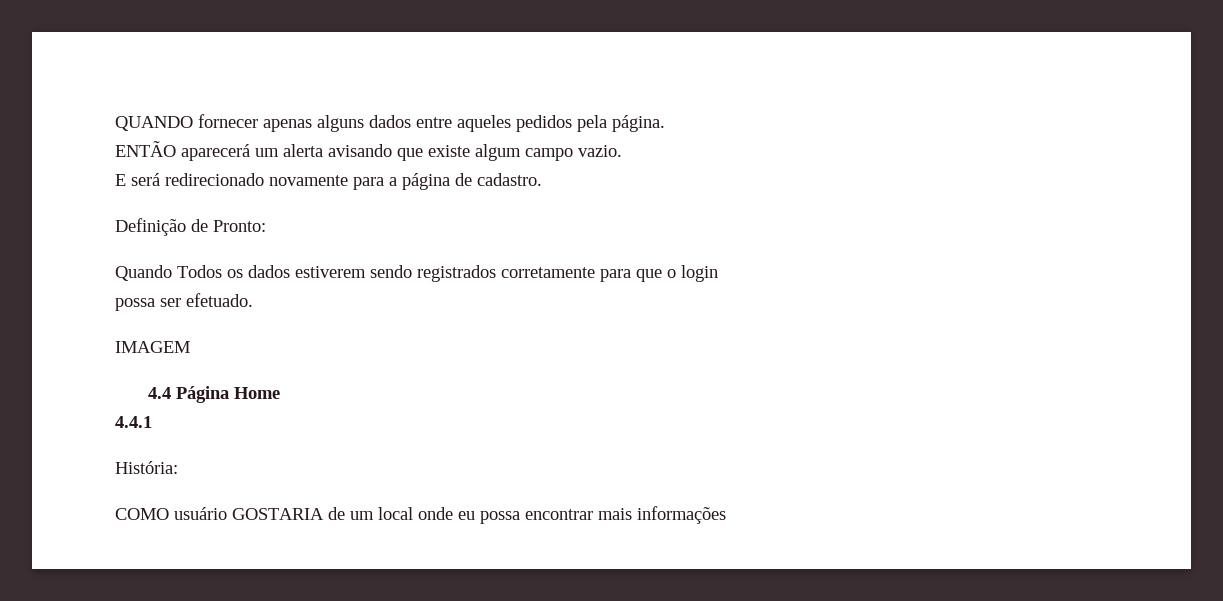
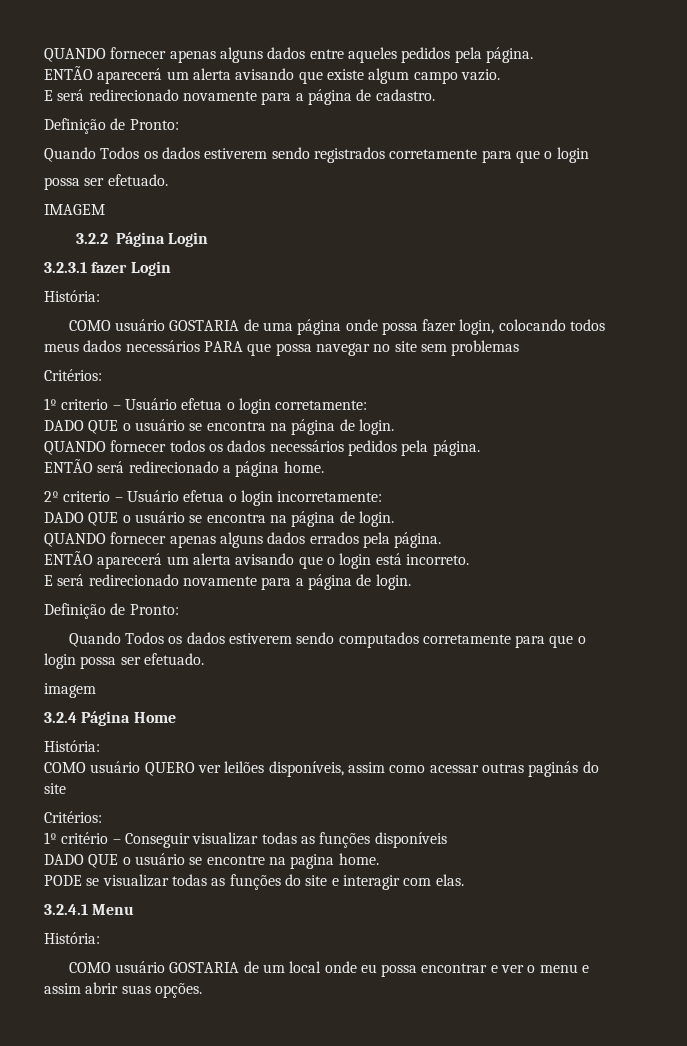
[147,386,280,403] [115,416,152,428] 4.4 Página Home // 4.4.1 -> [75,232,209,247] [44,261,171,276] [44,290,100,302] [68,319,606,335] [44,340,520,356] [44,369,102,381] [44,398,368,414] [44,419,394,435] [44,440,480,456] [44,459,324,477] [44,490,383,506] [44,511,394,527] [44,532,442,548] [44,551,469,569] [44,574,411,590] [44,603,179,619] [68,632,586,648] [44,653,204,669] [44,683,96,698] [44,711,176,726] [44,740,100,752] [44,761,599,777] [44,783,66,794] [44,811,102,823] [44,832,447,848] [44,853,379,869] [44,874,464,890] [44,904,135,915] 3.2.2 Página Login // 3.2.3.1 fazer Login // História: // COMO usuário GOSTARIA de uma página onde possa fazer login, colocando todos meus dados necessários PARA que possa navegar no site sem problemas // Critérios: // 1º criterio – Usuário efetua o login corretamente: // DADO QUE o usuário se encontra na página de login. // QUANDO fornecer todos os dados necessários pedidos pela página. // ENTÃO será redirecionado a página home. // 2º criterio – Usuário efetua o login incorretamente: // DADO QUE o usuário se encontra na página de login. // QUANDO fornecer apenas alguns dados errados pela página. // ENTÃO aparecerá um alerta avisando que o login está incorreto. // E será redirecionado novamente para a página de login. // Definição de Pronto: // Quando Todos os dados estiverem sendo computados corretamente para que o login possa ser efetuado. // imagem // 3.2.4 Página Home // História: // COMO usuário QUERO ver leilões disponíveis, assim como acessar outras paginás do site // Critérios: // 1º critério – Conseguir visualizar todas as funções disponíveis // DADO QUE o usuário se encontre na pagina home. // PODE se visualizar todas as funções do site e interagir com elas. // 3.2.4.1 Menu
[598,506,726,524] mais informações -> [490,964,590,973] [44,982,202,998] e ver o menu e assim abrir suas opções.

